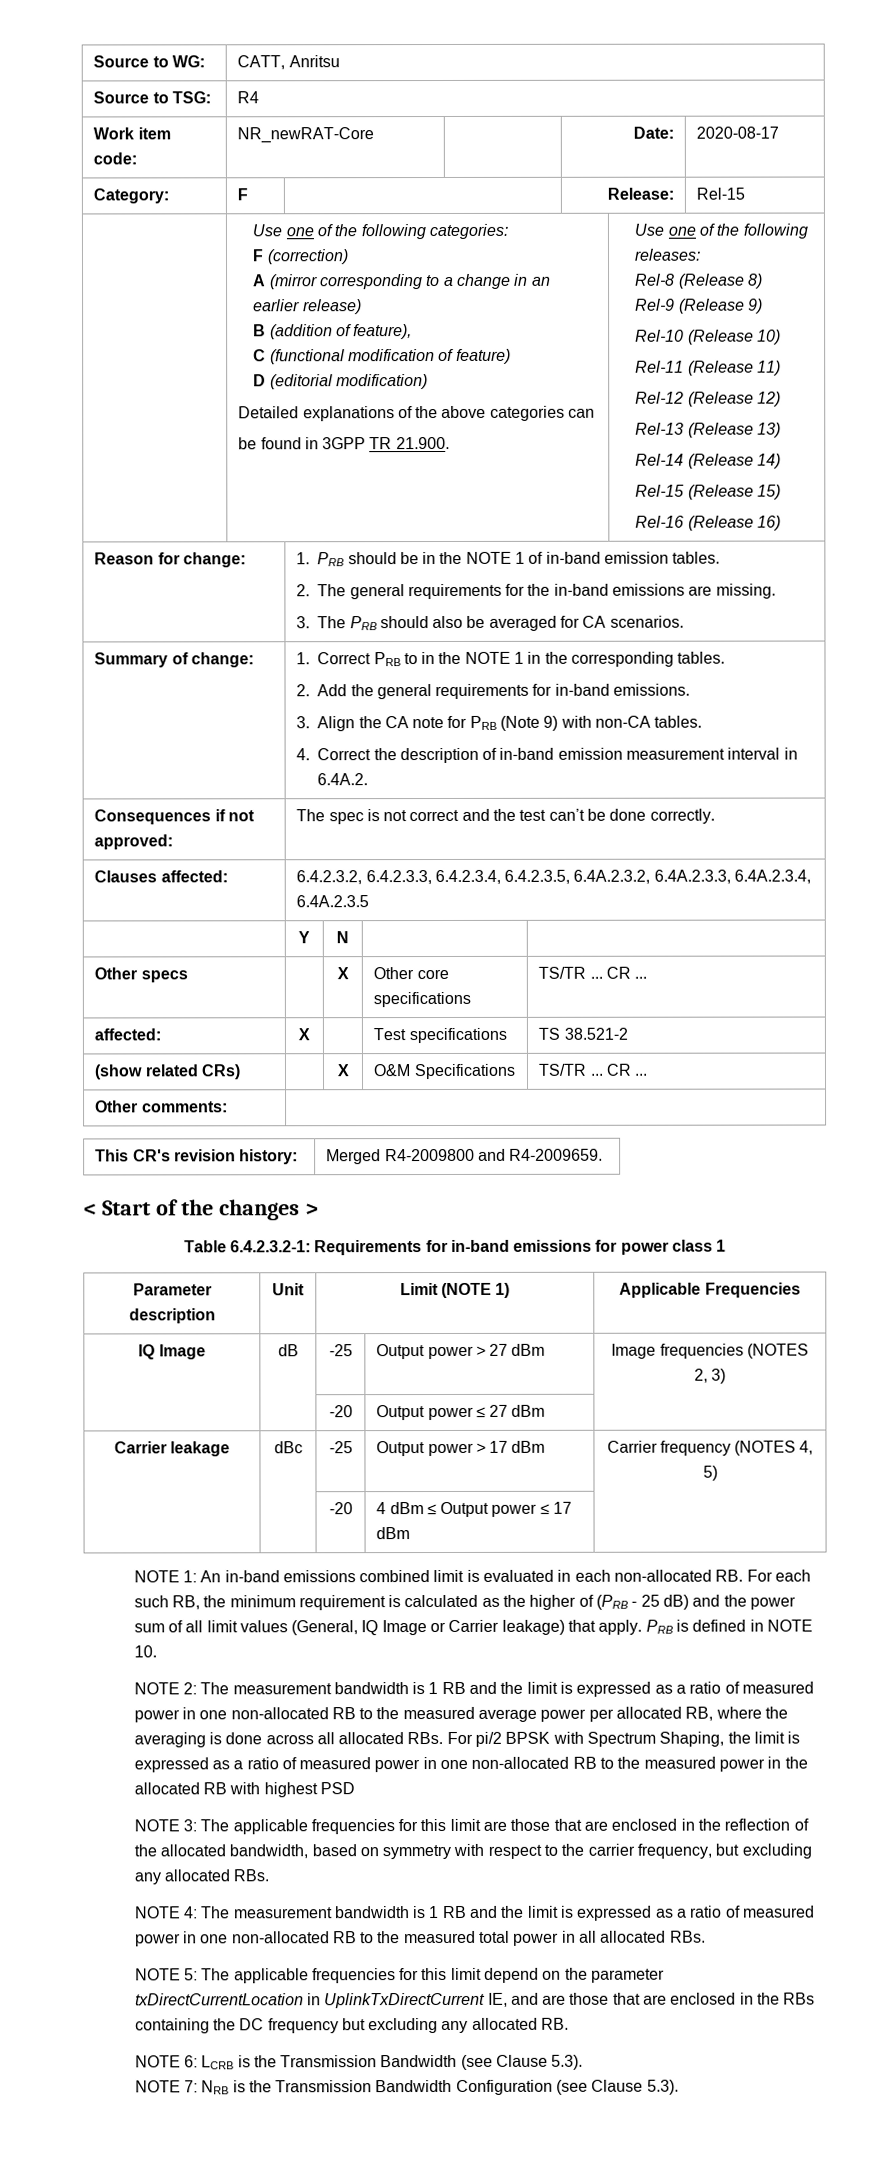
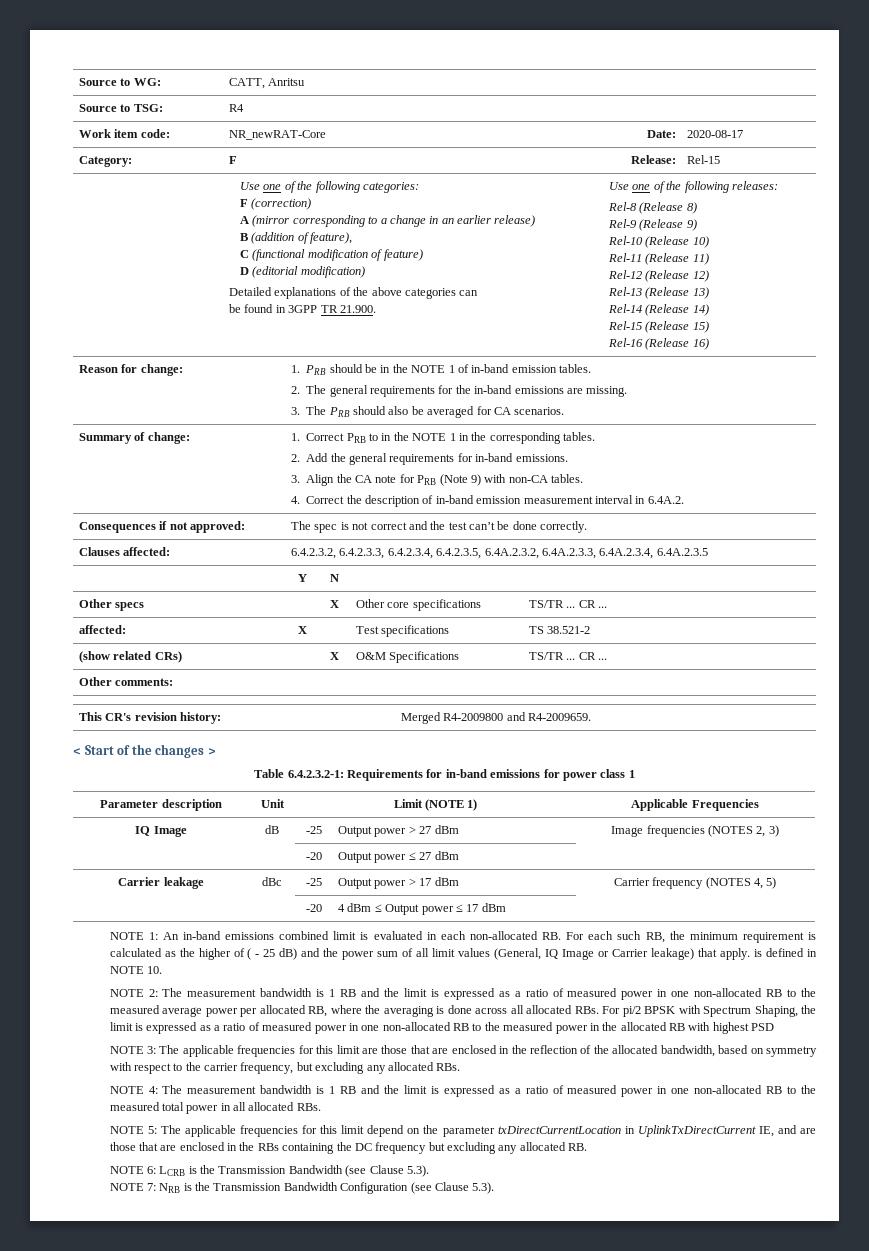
[596,1594,629,1610] (PRB -> [247,948,252,960] (
[645,1619,673,1634] PRB -> (751, 954) none

